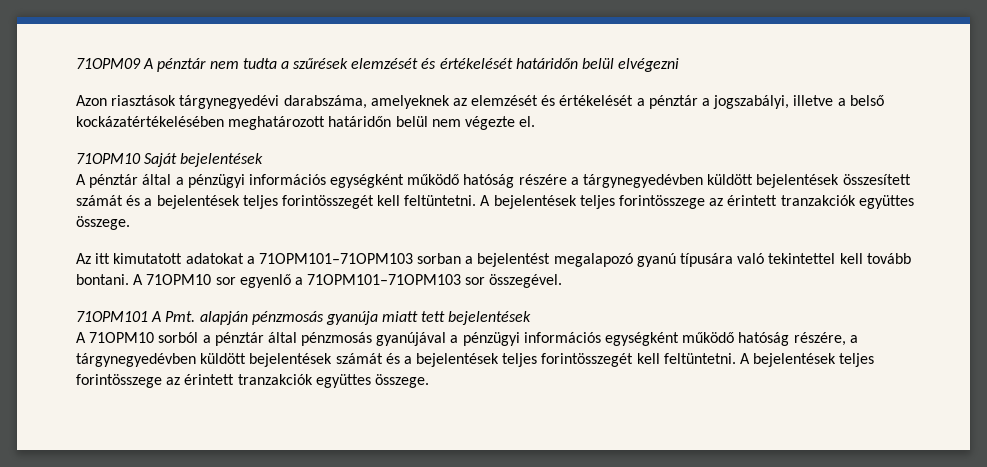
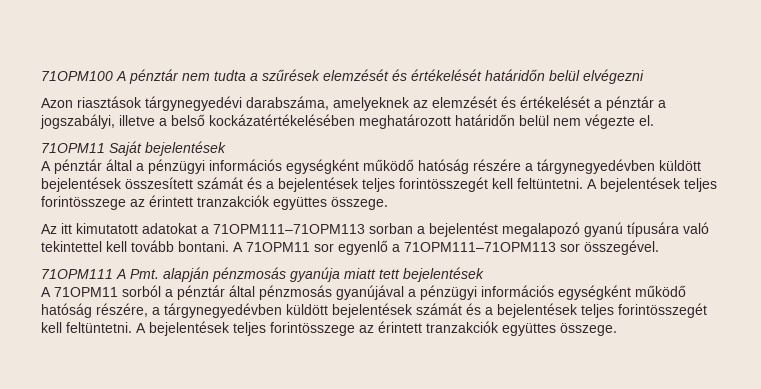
[76,58,141,69] 71OPM09 -> [41,71,113,81] 71OPM100
[76,153,141,164] 71OPM10 -> [41,143,105,153] 71OPM11
[258,253,413,264] 71OPM101–71OPM103 -> [213,224,365,234] 71OPM111–71OPM113
[146,274,212,285] 71OPM10 -> [246,242,310,252] 71OPM11
[307,274,462,285] 71OPM101–71OPM103 -> [404,242,556,252] 71OPM111–71OPM113
[76,311,148,322] 71OPM101 -> [41,269,113,279] 71OPM111
[89,332,155,343] 71OPM10 -> [54,287,118,297] 71OPM11

